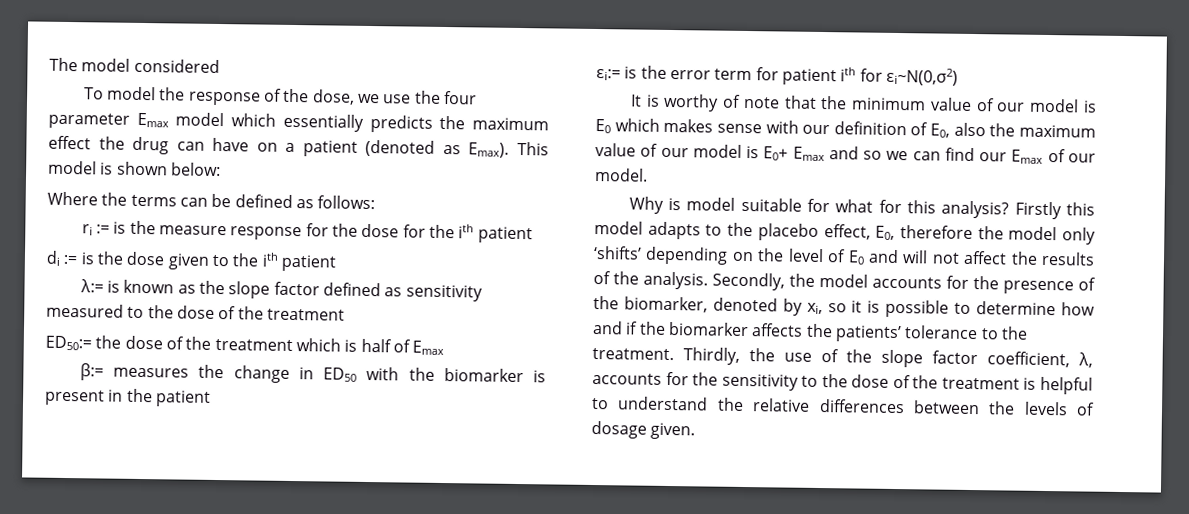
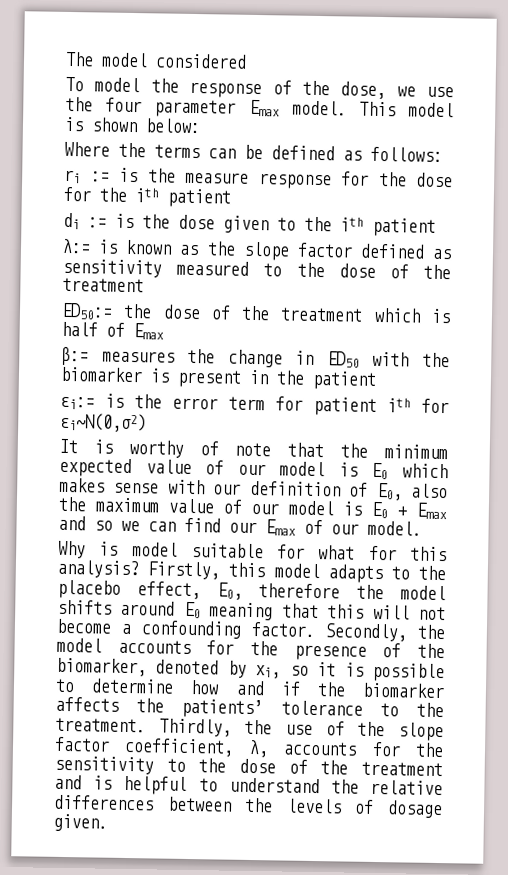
[175,112,549,133] [48,135,510,158] model which essentially predicts the maximum effect the drug can have on a patient (denoted as Emax). -> [291,100,347,116] model.
(927, 104) none -> [59,457,132,478] expected
[763,146,789,161] E0+ -> [371,501,407,519] E0 +
[1014,201,1062,220] Firstly -> [147,561,221,580] Firstly,
[1062,227,1096,245] [593,245,1095,266] [593,270,708,290] only ‘shifts’ depending on the level of E0 and will not affect the results of the analysis. -> [57,599,446,621] [56,618,316,639] shifts around E0 meaning that this will not become a confounding factor.
(1020, 383) none -> [54,774,82,790] and

